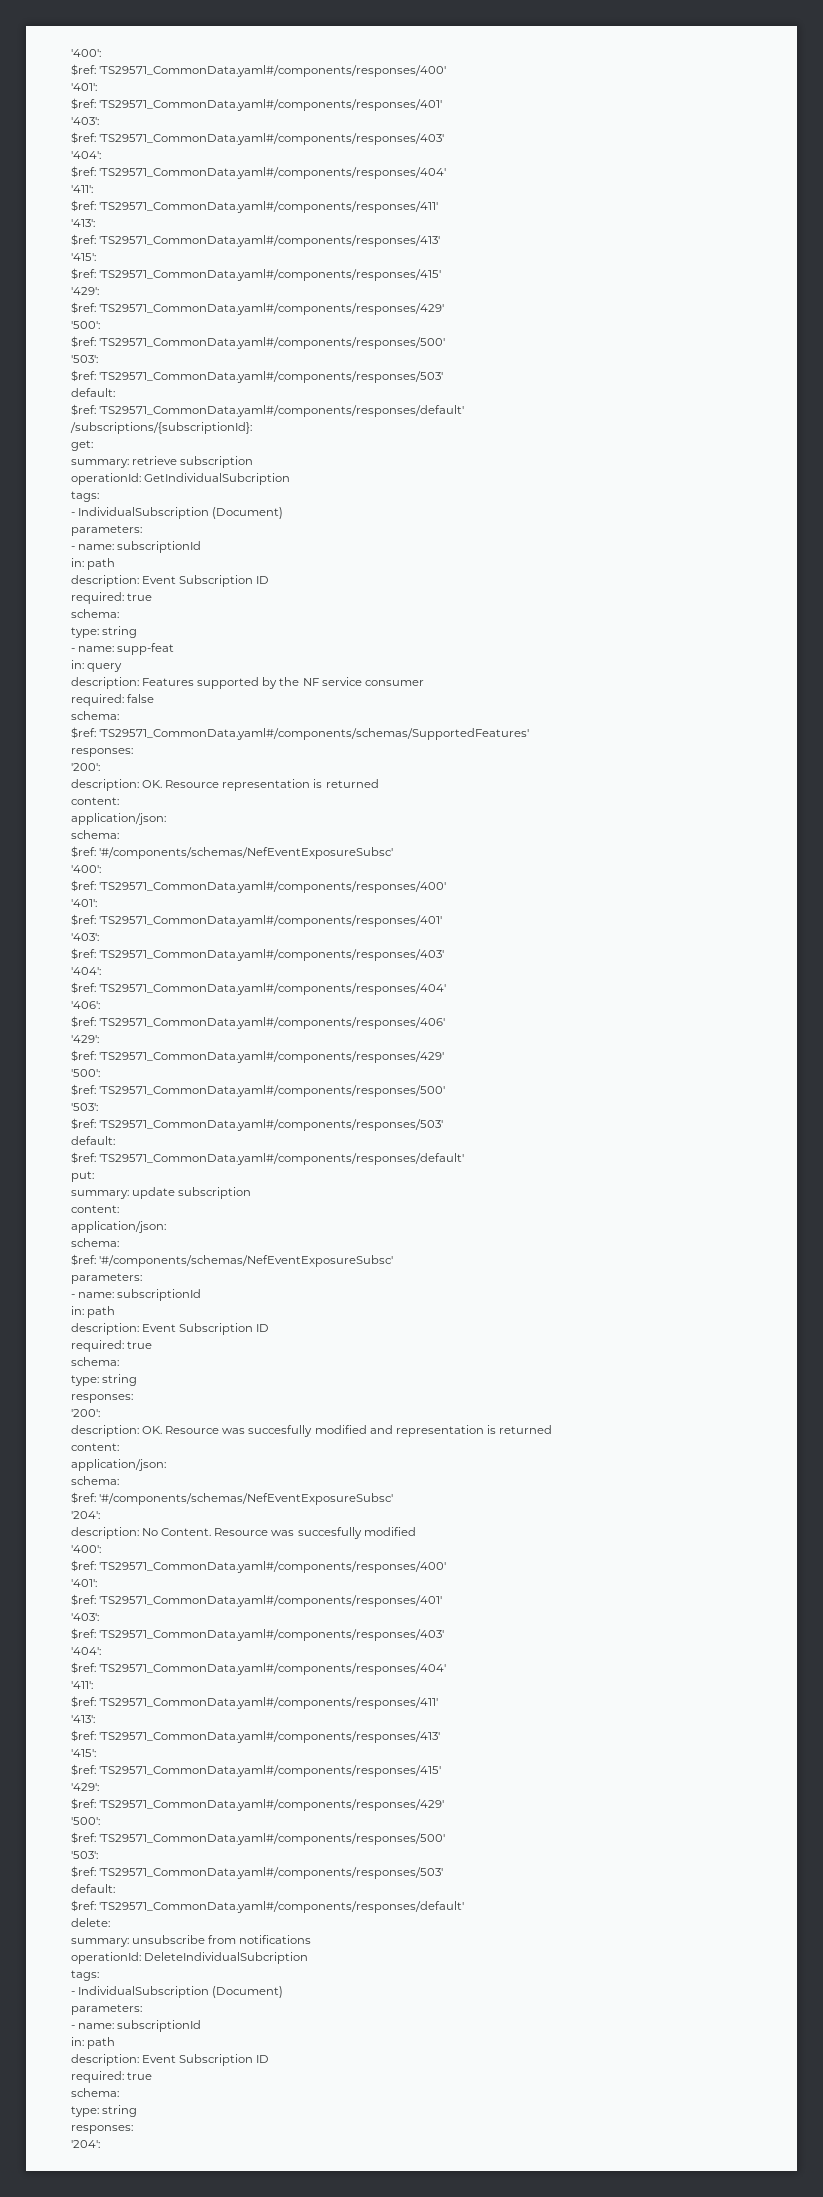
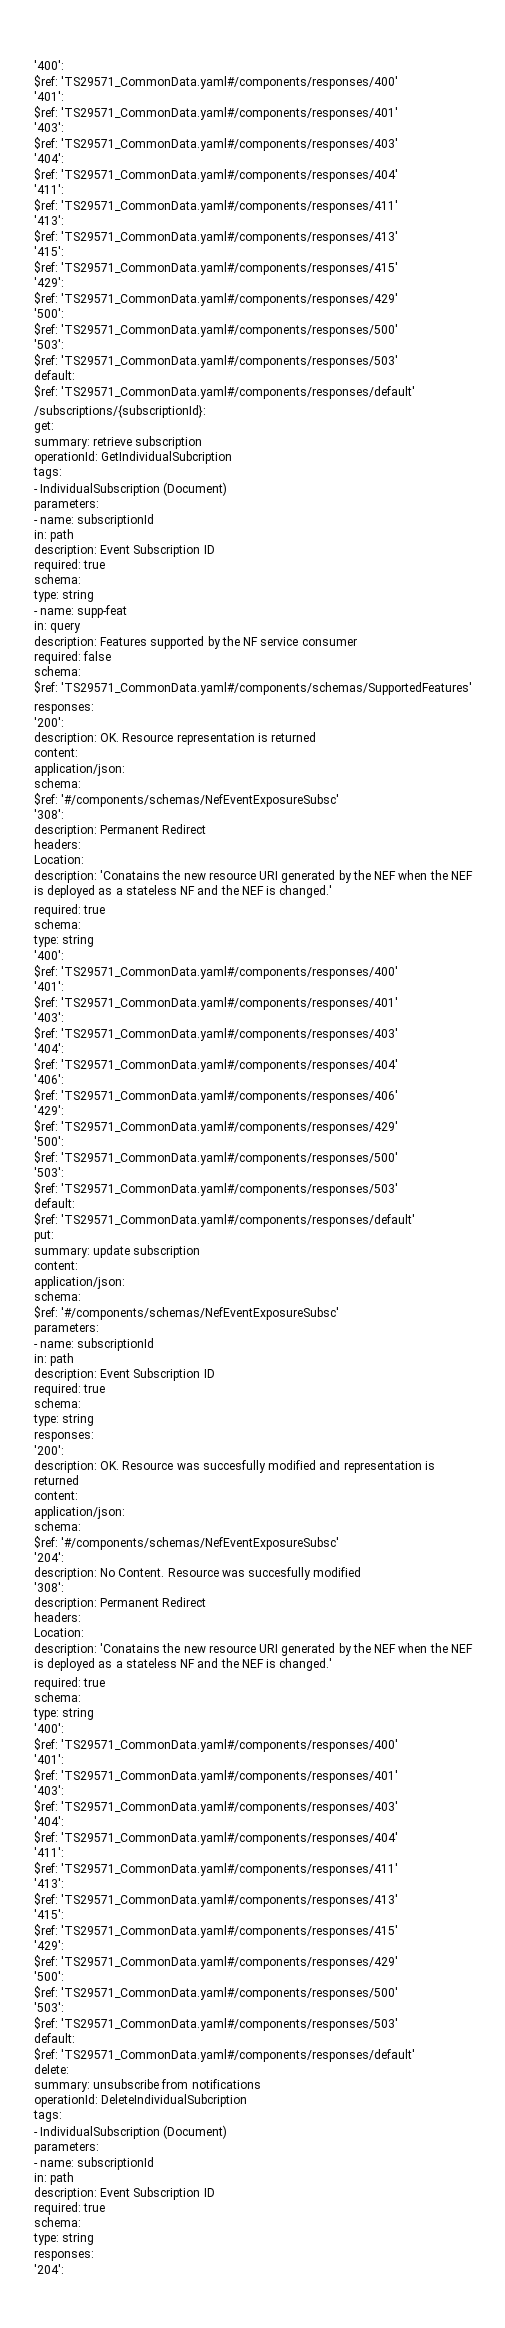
(394, 853) none -> [34,809,64,819] [34,824,207,837] [34,839,81,849] [34,855,84,864] [34,870,473,883] [34,885,333,898] [34,904,106,917] [34,919,81,929] [33,935,95,947] // '308': // description: Permanent Redirect // headers: // Location: // description: 'Conatains the new resource URI generated by the NEF when the NEF is deployed as a stateless NF and the NEF is changed.' // required: true // schema: // type: string
(416, 1531) none -> [34,1582,64,1592] [34,1597,207,1610] [34,1612,81,1622] [34,1628,84,1637] [34,1643,473,1656] [34,1658,333,1671] [34,1677,106,1690] [34,1692,81,1702] [33,1708,95,1720] // '308': // description: Permanent Redirect // headers: // Location: // description: 'Conatains the new resource URI generated by the NEF when the NEF is deployed as a stateless NF and the NEF is changed.' // required: true // schema: // type: string

